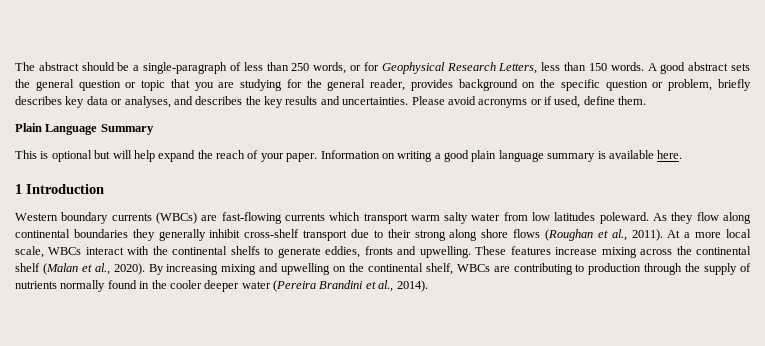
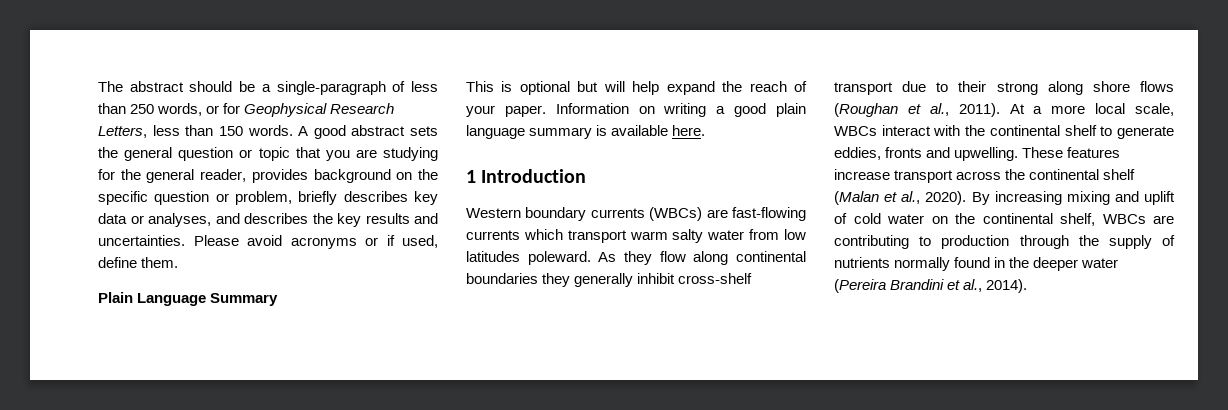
[230,246,260,255] shelfs -> [1064,125,1097,136] shelf
[601,247,637,258] mixing -> [894,170,954,183] transport
[281,263,331,275] upwelling -> [1144,191,1175,205] [834,213,924,224] uplift of cold water
[169,280,202,289] cooler -> (1030, 262) none

